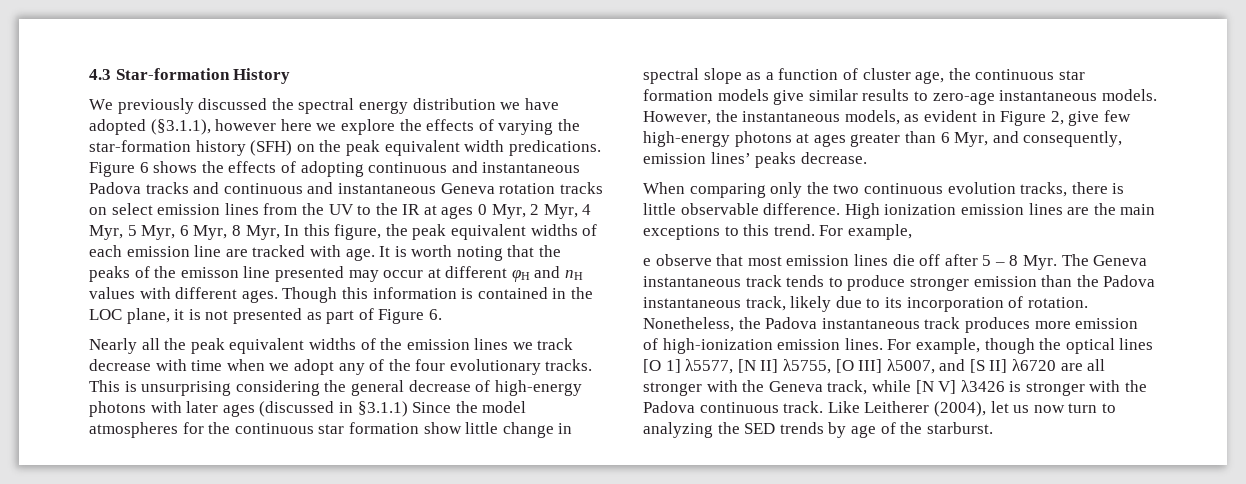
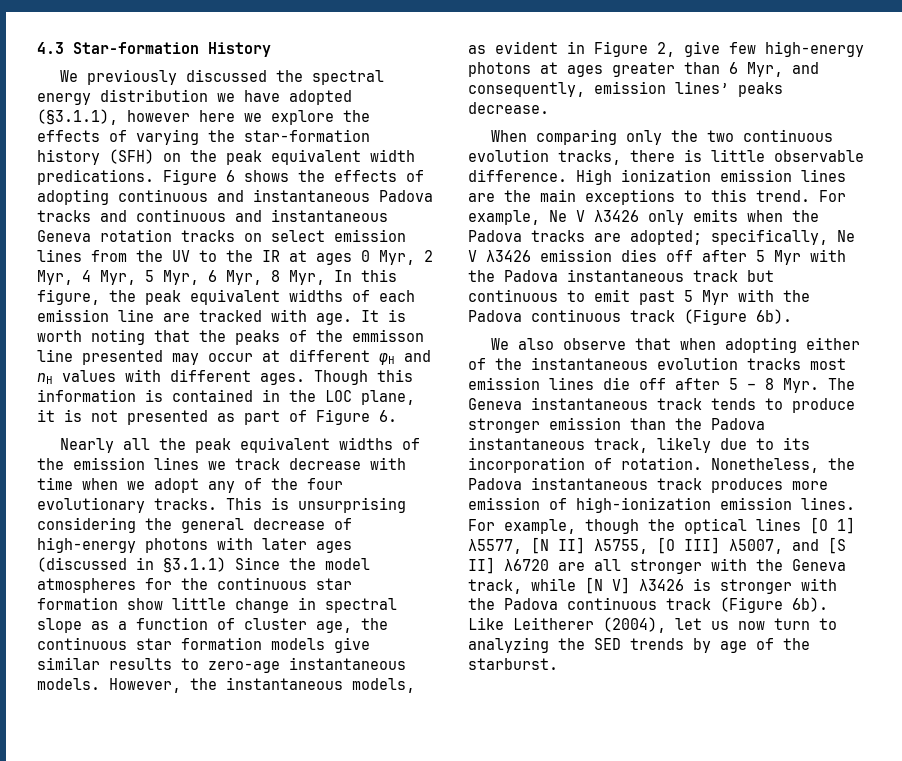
[180,267,239,278] emisson -> [352,329,424,342] emmisson
[643,254,744,266] // e observe that -> [549,209,819,225] [468,229,855,245] [468,249,846,265] [468,269,774,282] [468,289,810,305] [468,309,792,325] [491,337,861,353] [468,357,801,370] Ne V λ3426 only emits when the Padova tracks are adopted; specifically, Ne V λ3426 emission dies off after 5 Myr with the Padova instantaneous track but continuous to emit past 5 Myr with the Padova continuous track (Figure 6b). // We also observe that when adopting either of the instantaneous evolution tracks
[783,401,824,413] track. -> [666,597,828,613] track (Figure 6b).

